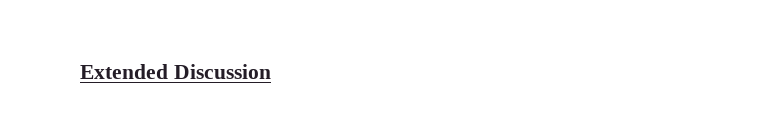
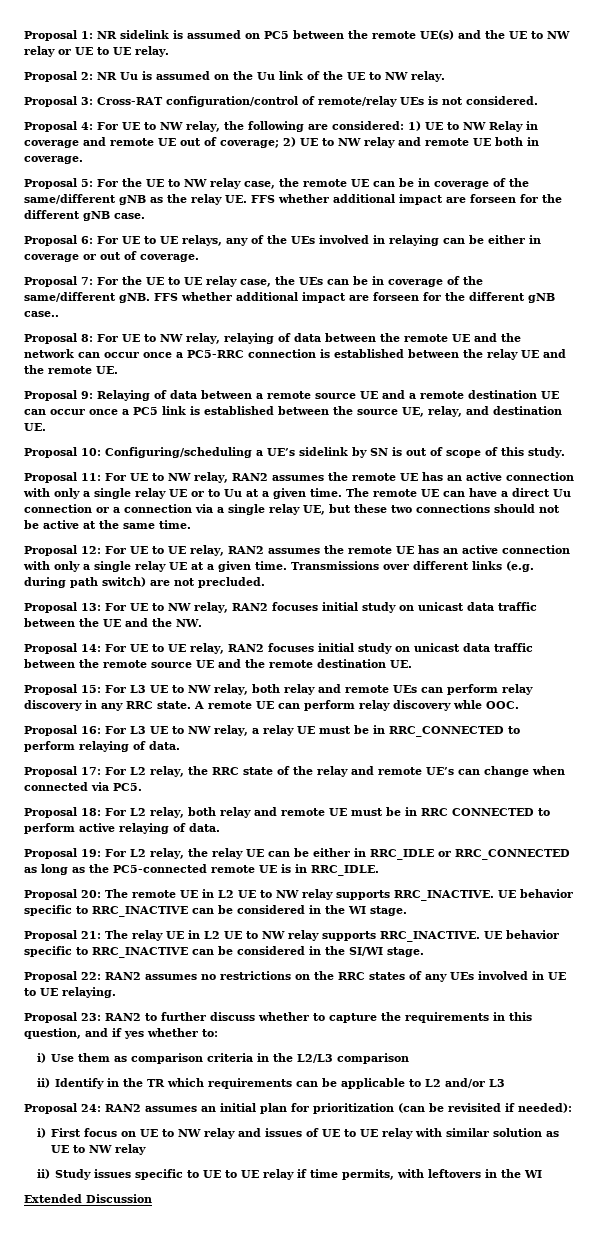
(80, 71) none -> [24,30,570,41] [24,46,169,57] [24,71,445,82] [24,96,538,107] [24,121,538,132] [24,137,539,148] [24,156,83,164] [24,178,529,189] [24,194,562,205] [24,210,145,221] [24,235,541,246] [24,251,199,262] [24,276,483,287] [24,292,555,303] [24,311,59,317] [24,333,521,344] [24,349,566,360] [24,365,118,374] [24,390,559,401] [24,406,562,417] [24,423,46,431] [24,447,565,458] [24,472,574,483] [23,488,571,499] [24,504,560,515] [24,520,191,529] [24,545,570,556] [23,561,534,572] [24,577,265,588] [24,602,537,613] [24,618,202,627] [24,643,533,654] [24,659,412,668] [24,684,533,695] [24,700,519,711] [24,725,520,737] [24,741,180,752] [24,766,565,777] [24,782,142,791] [24,807,550,818] [24,823,220,834] [24,848,570,860] [24,864,379,876] [24,889,573,901] [24,905,407,917] [24,930,559,942] [24,946,424,958] [24,971,566,982] [24,987,116,998] [24,1012,532,1023] [24,1028,218,1039] [36,1053,410,1064] [36,1078,506,1089] [24,1103,572,1114] [36,1128,560,1139] [51,1144,147,1155] [36,1169,543,1180] Proposal 1: NR sidelink is assumed on PC5 between the remote UE(s) and the UE to NW relay or UE to UE relay. // Proposal 2: NR Uu is assumed on the Uu link of the UE to NW relay. // Proposal 3: Cross-RAT configuration/control of remote/relay UEs is not considered. // Proposal 4: For UE to NW relay, the following are considered: 1) UE to NW Relay in coverage and remote UE out of coverage; 2) UE to NW relay and remote UE both in coverage. // Proposal 5: For the UE to NW relay case, the remote UE can be in coverage of the same/different gNB as the relay UE. FFS whether additional impact are forseen for the different gNB case. // Proposal 6: For UE to UE relays, any of the UEs involved in relaying can be either in coverage or out of coverage. // Proposal 7: For the UE to UE relay case, the UEs can be in coverage of the same/different gNB. FFS whether additional impact are forseen for the different gNB case.. // Proposal 8: For UE to NW relay, relaying of data between the remote UE and the network can occur once a PC5-RRC connection is established between the relay UE and the remote UE. // Proposal 9: Relaying of data between a remote source UE and a remote destination UE can occur once a PC5 link is established between the source UE, relay, and destination UE. // Proposal 10: Configuring/scheduling a UE’s sidelink by SN is out of scope of this study. // Proposal 11: For UE to NW relay, RAN2 assumes the remote UE has an active connection with only a single relay UE or to Uu at a given time. The remote UE can have a direct Uu connection or a connection via a single relay UE, but these two connections should not be active at the same time. // Proposal 12: For UE to UE relay, RAN2 assumes the remote UE has an active connection with only a single relay UE at a given time. Transmissions over different links (e.g. during path switch) are not precluded. // Proposal 13: For UE to NW relay, RAN2 focuses initial study on unicast data traffic between the UE and the NW. // Proposal 14: For UE to UE relay, RAN2 focuses initial study on unicast data traffic between the remote source UE and the remote destination UE. // Proposal 15: For L3 UE to NW relay, both relay and remote UEs can perform relay discovery in any RRC state. A remote UE can perform relay discovery whle OOC. // Proposal 16: For L3 UE to NW relay, a relay UE must be in RRC_CONNECTED to perform relaying of data. // Proposal 17: For L2 relay, the RRC state of the relay and remote UE’s can change when connected via PC5. // Proposal 18: For L2 relay, both relay and remote UE must be in RRC CONNECTED to perform active relaying of data. // Proposal 19: For L2 relay, the relay UE can be either in RRC_IDLE or RRC_CONNECTED as long as the PC5-connected remote UE is in RRC_IDLE. // Proposal 20: The remote UE in L2 UE to NW relay supports RRC_INACTIVE. UE behavior specific to RRC_INACTIVE can be considered in the WI stage. // Proposal 21: The relay UE in L2 UE to NW relay supports RRC_INACTIVE. UE behavior specific to RRC_INACTIVE can be considered in the SI/WI stage. // Proposal 22: RAN2 assumes no restrictions on the RRC states of any UEs involved in UE to UE relaying. // Proposal 23: RAN2 to further discuss whether to capture the requirements in this question, and if yes whether to: // i) Use them as comparison criteria in the L2/L3 comparison // ii) Identify in the TR which requirements can be applicable to L2 and/or L3 // Proposal 24: RAN2 assumes an initial plan for prioritization (can be revisited if needed): // i) First focus on UE to NW relay and issues of UE to UE relay with similar solution as UE to NW relay // ii) Study issues specific to UE to UE relay if time permits, with leftovers in the WI //

